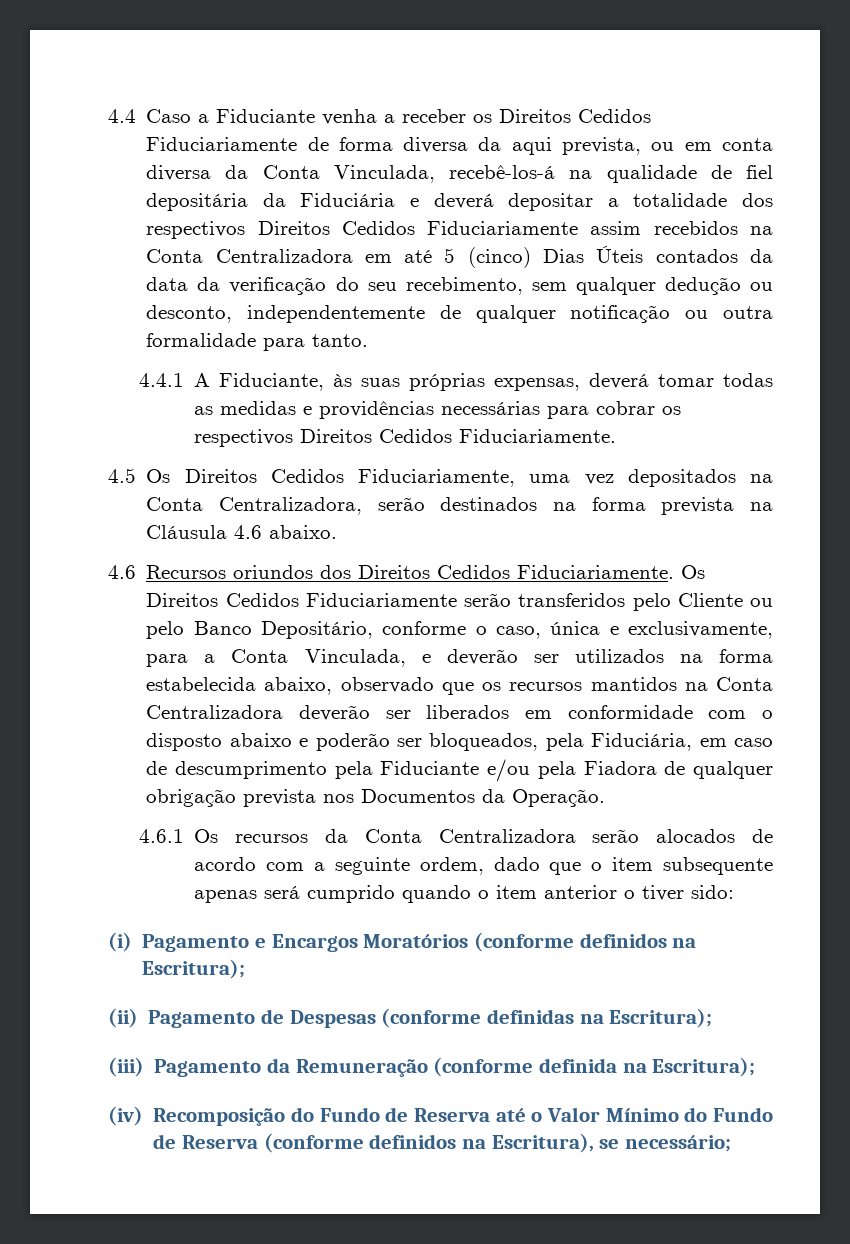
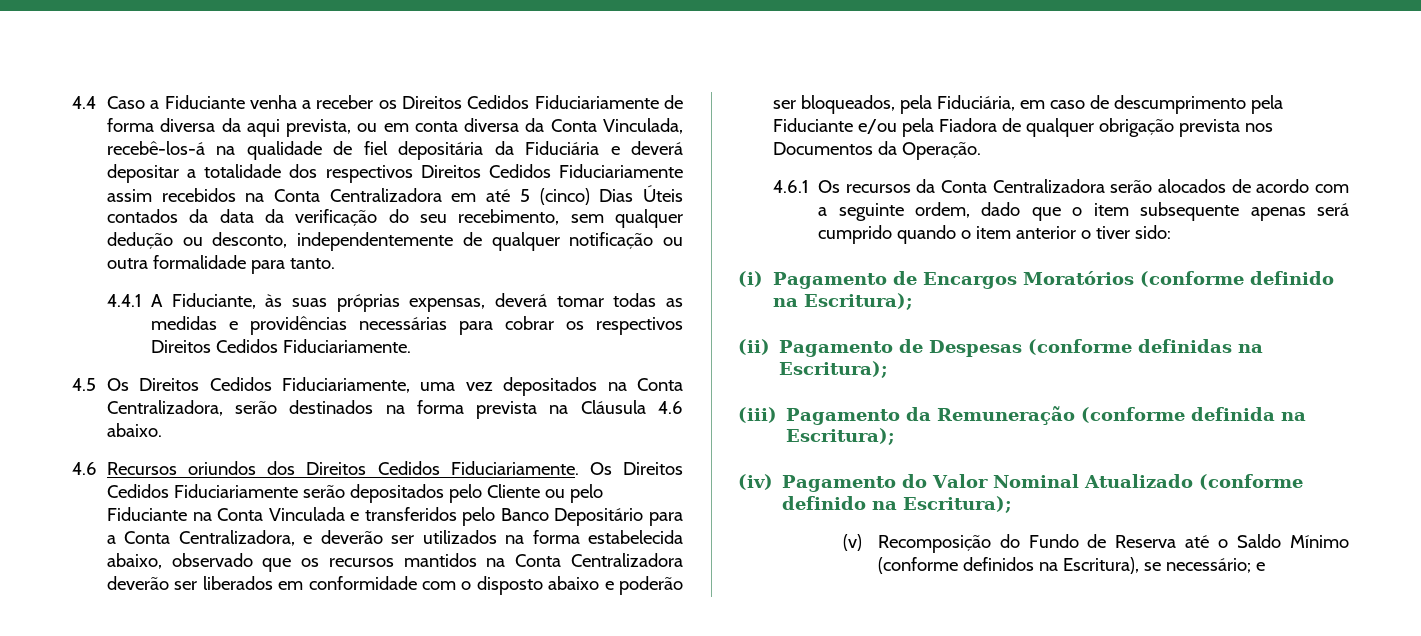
[518,593,626,607] transferidos -> [349,484,444,503] depositados
[193,621,773,639] Banco Depositário, conforme o caso, única e exclusivamente, -> [106,507,644,526] Fiduciante na Conta Vinculada e transferidos pelo Banco Depositário
[304,649,406,667] Vinculada, -> [178,530,295,546] Centralizadora,
[254,938,266,948] e -> [892,271,917,285] de
[579,933,667,948] definidos -> [1249,271,1334,285] definido
(143, 1116) none -> [782,474,1304,492] [782,496,1013,513] [842,534,862,551] Pagamento do Valor Nominal Atualizado (conforme definido na Escritura); // (v)
[546,1107,773,1122] [153,1134,258,1149] Valor Mínimo do Fundo de Reserva -> [1237,534,1349,548] Saldo Mínimo
(731, 1143) none -> [1255,562,1265,571] e

